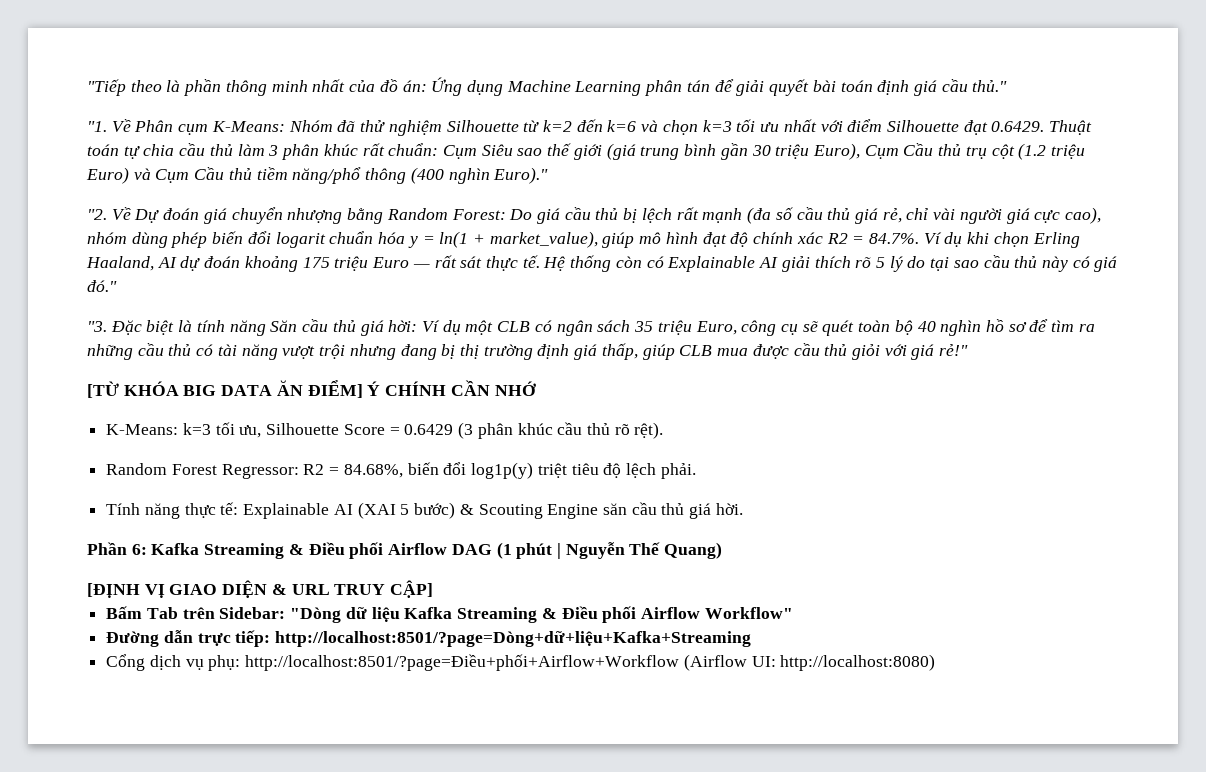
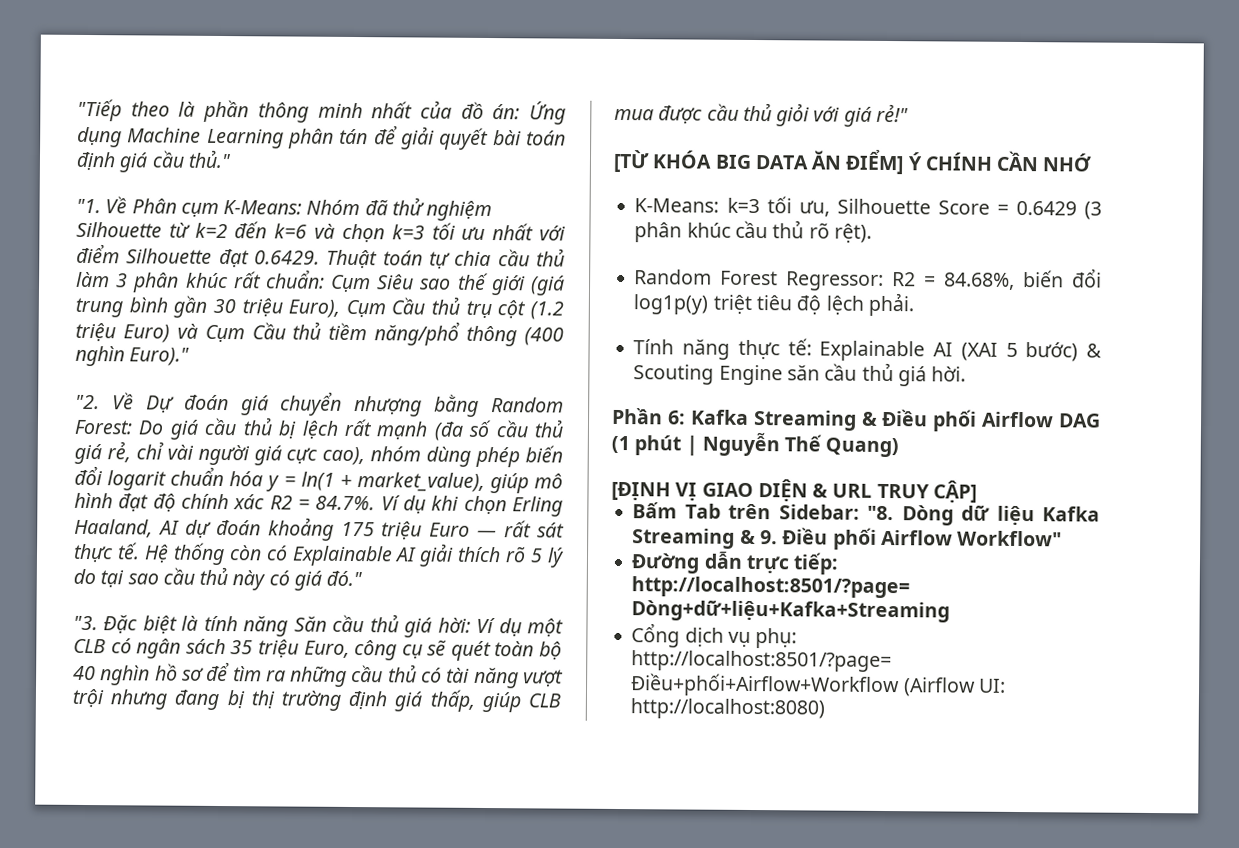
[290,607,342,623] "Dòng -> [867,505,954,526] "8. Dòng
(557, 613) none -> [759,530,778,545] 9.

